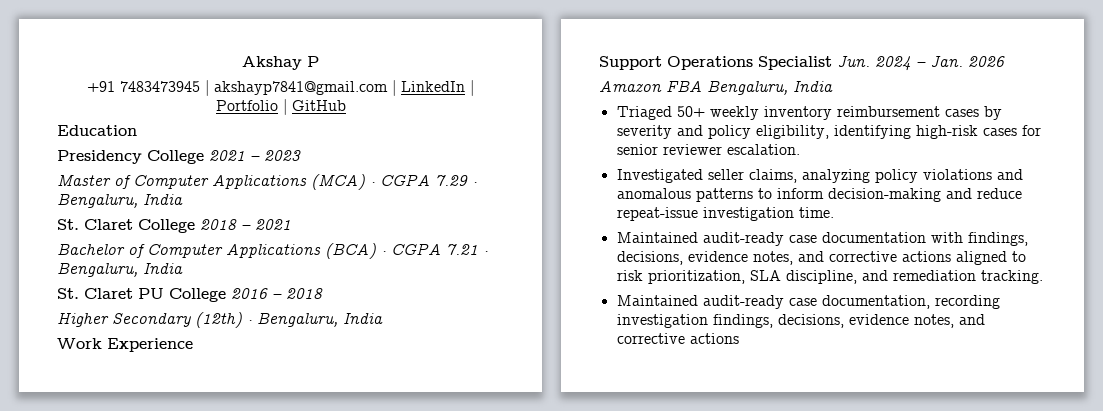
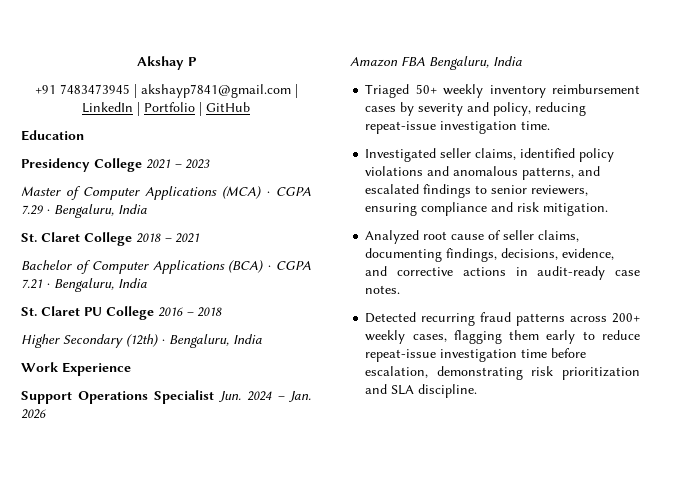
[707,125,1041,139] [616,144,800,155] policy eligibility, identifying high-risk cases for senior reviewer escalation. -> [493,102,587,116] [365,121,551,134] policy, reducing repeat-issue investigation time.
[801,169,870,183] analyzing -> [520,148,576,158] identified
[695,188,1022,202] [616,207,834,221] [616,232,1028,246] [616,251,1026,265] [616,270,1043,284] [616,295,1000,309] [616,314,985,328] [616,333,739,344] patterns to inform decision-making and reduce repeat-issue investigation time. // Maintained audit-ready case documentation with findings, decisions, evidence notes, and corrective actions aligned to risk prioritization, SLA discipline, and remediation tracking. // Maintained audit-ready case documentation, recording investigation findings, decisions, evidence notes, and corrective actions -> [522,166,601,180] [365,184,589,198] [365,202,609,216] [365,230,580,244] [365,248,615,262] [365,266,640,280] [365,285,401,294] [365,312,640,326] [365,330,640,344] [365,348,587,362] [365,366,640,380] [365,384,478,398] patterns, and escalated findings to senior reviewers, ensuring compliance and risk mitigation. // Analyzed root cause of seller claims, documenting findings, decisions, evidence, and corrective actions in audit-ready case notes. // Detected recurring fraud patterns across 200+ weekly cases, flagging them early to reduce repeat-issue investigation time before escalation, demonstrating risk prioritization and SLA discipline.

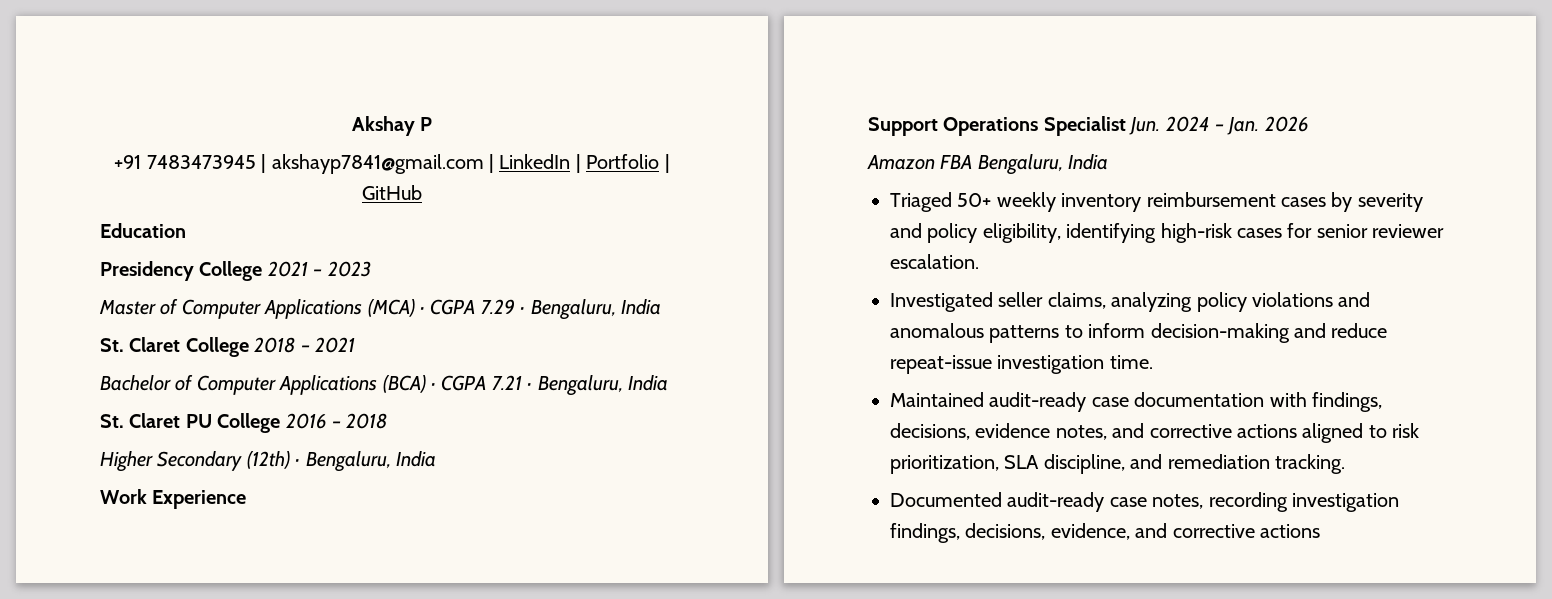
[493,102,587,116] [365,121,551,134] [365,148,615,162] [365,166,601,180] [365,184,589,198] [365,202,609,216] [365,230,580,244] [365,248,443,262] policy, reducing repeat-issue investigation time. // Investigated seller claims, identified policy violations and anomalous patterns, and escalated findings to senior reviewers, ensuring compliance and risk mitigation. // Analyzed root cause of seller claims, documenting -> [927,223,1445,243] [890,254,979,269] [890,292,1371,312] [890,323,1388,343] [890,355,1153,374] [890,392,1382,412] [890,423,1420,443] [890,454,1345,474] [890,492,1399,512] policy eligibility, identifying high-risk cases for senior reviewer escalation. // Investigated seller claims, analyzing policy violations and anomalous patterns to inform decision-making and reduce repeat-issue investigation time. // Maintained audit-ready case documentation with findings, decisions, evidence notes, and corrective actions aligned to risk prioritization, SLA discipline, and remediation tracking. // Documented audit-ready case notes, recording investigation
[515,266,640,280] [365,285,401,294] [365,312,640,326] [365,330,640,344] [365,348,587,362] [365,366,640,380] [365,384,478,398] in audit-ready case notes. // Detected recurring fraud patterns across 200+ weekly cases, flagging them early to reduce repeat-issue investigation time before escalation, demonstrating risk prioritization and SLA discipline. -> (1320, 531) none

